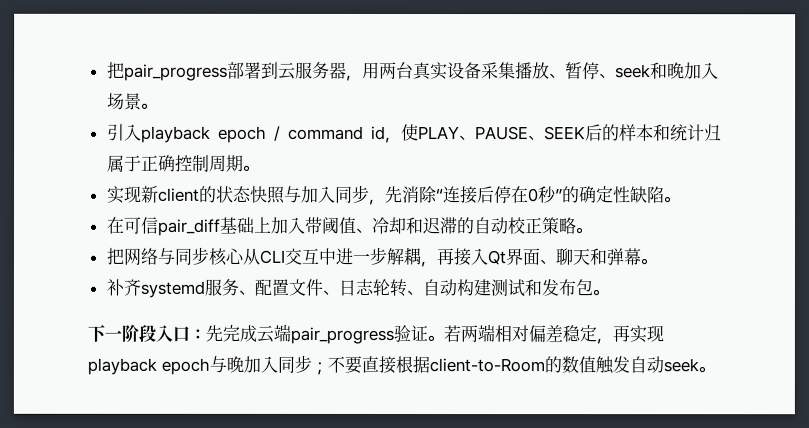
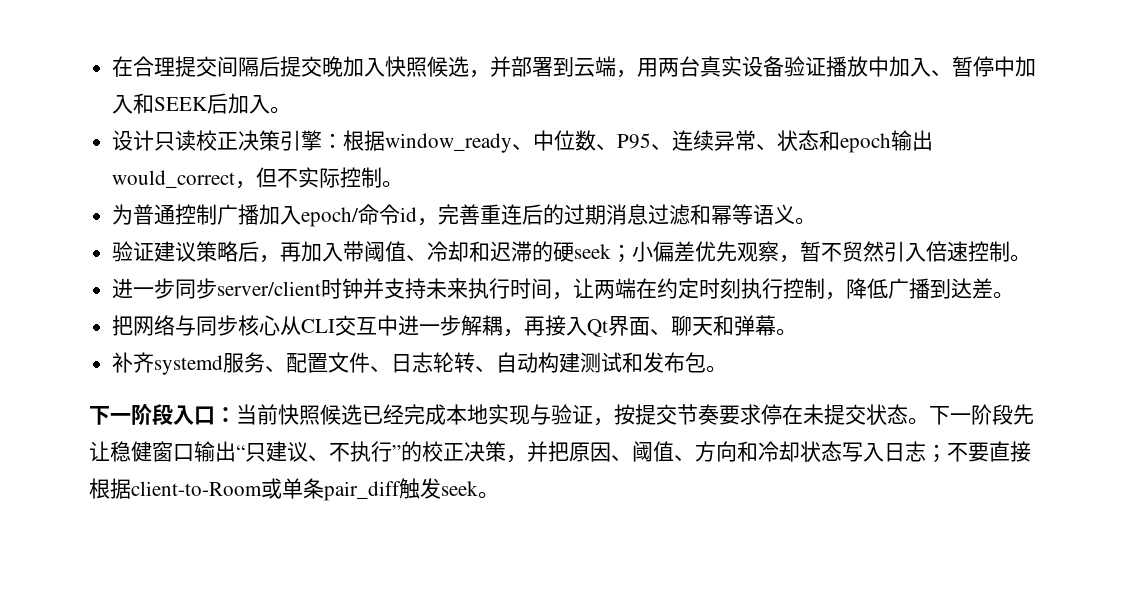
[106,61,228,81] 把pair_progress -> [112,56,512,78] 在合理提交间隔后提交晚加入快照候选，并
[294,61,347,79] 服务器 -> [595,56,617,77] 端
[480,62,719,80] [106,92,158,110] [106,123,722,143] [106,154,260,172] [106,184,681,205] [105,216,271,236] 采集播放、暂停、seek和晚加入场景。 // 引入playback epoch / command id，使PLAY、PAUSE、SEEK后的样本和统计归属于正确控制周期。 // 实现新client的状态快照与加入同步，先消除“连接后停在0秒”的确定性缺陷。 // 在可信pair_diff基础上 -> [784,56,1037,77] [112,93,292,114] [112,130,934,153] [112,167,404,189] [112,204,817,227] [112,241,302,263] 验证播放中加入、暂停中加入和SEEK后加入。 // 设计只读校正决策引擎：根据window_ready、中位数、P95、连续异常、状态和epoch输出would_correct，但不实际控制。 // 为普通控制广播加入epoch/命令id，完善重连后的过期消息过滤和幂等语义。 // 验证建议策略后，再
[472,217,576,235] 自动校正策略 -> [553,241,1032,263] [112,278,994,300] 硬seek；小偏差优先观察，暂不贸然引入倍速控制。 // 进一步同步server/client时钟并支持未来执行时间，让两端在约定时刻执行控制，降低广播到达差
[205,323,664,345] [87,354,312,375] 先完成云端pair_progress验证。若两端相对偏差稳定，再实现playback epoch与晚加入同步 -> [236,404,1034,426] [89,441,926,463] 当前快照候选已经完成本地实现与验证，按提交节奏要求停在未提交状态。下一阶段先让稳健窗口输出“只建议、不执行”的校正决策，并把原因、阈值、方向和冷却状态写入日志
[543,356,664,375] 的数值触发自动 -> [261,478,441,501] 或单条pair_diff触发

